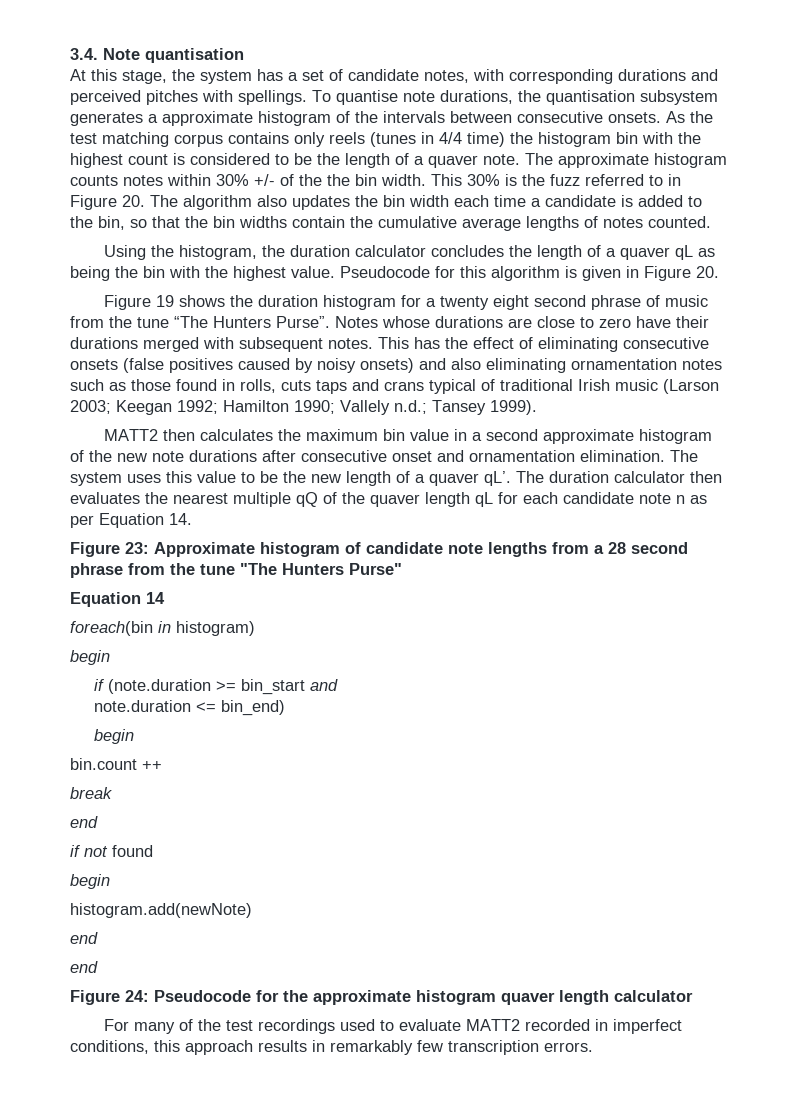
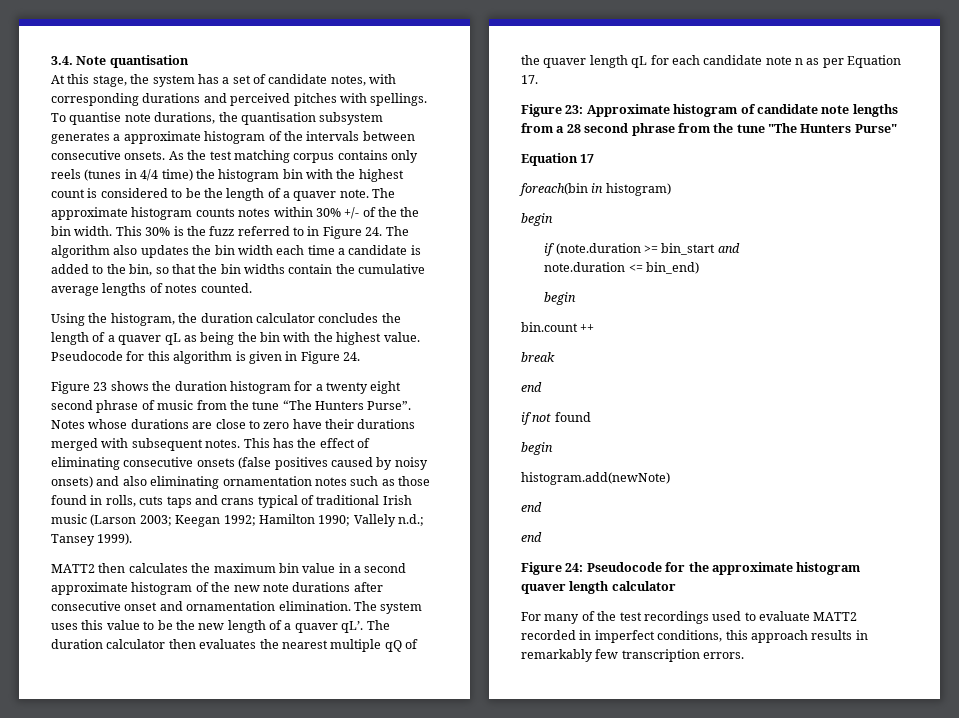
[122,195,145,207] 20. -> [365,227,383,236] 24.
[696,266,719,278] [103,295,174,310] 20. // Figure 19 -> [343,352,360,361] [51,381,108,394] 24. // Figure 23
[169,513,192,525] 14. -> [521,75,538,84] 17.
[146,592,165,604] 14 -> [580,154,595,163] 17

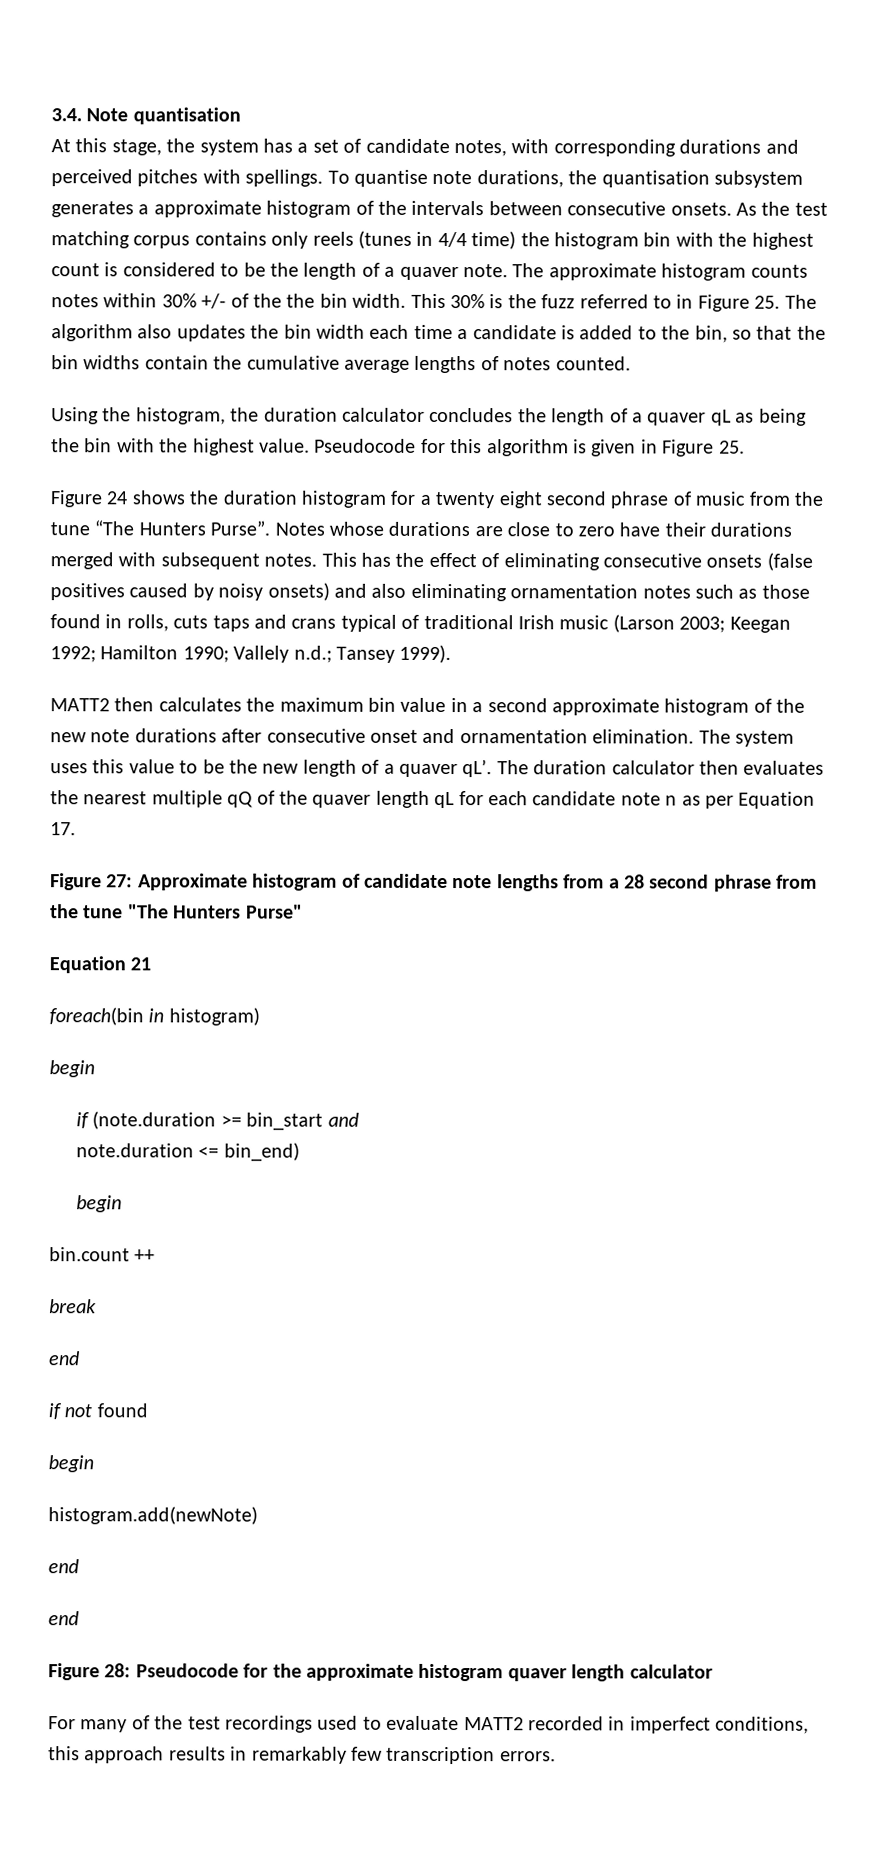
[365,227,383,236] 24. -> [754,295,781,309] 25.
[343,352,360,361] [51,381,108,394] 24. // Figure 23 -> [718,440,745,454] [50,490,128,508] 25. // Figure 24
[565,105,584,114] 23: -> [106,874,134,888] 27:
[580,154,595,163] 17 -> [130,957,152,971] 21
[565,563,584,572] 24: -> [104,1663,132,1678] 28:

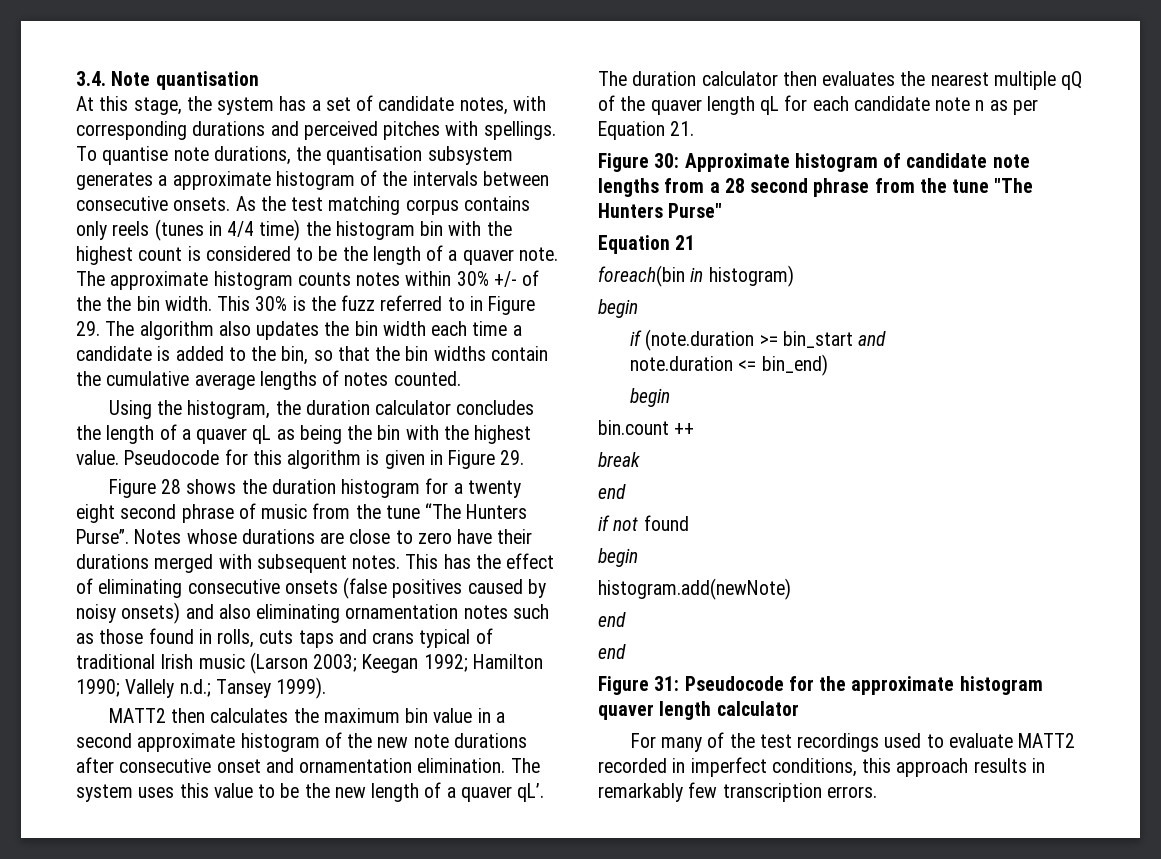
[754,295,781,309] 25. -> [76,321,100,336] 29.
[718,440,745,454] [50,490,128,508] 25. // Figure 24 -> [500,450,525,465] [108,479,182,498] 29. // Figure 28
[50,822,76,836] [50,873,134,891] 17. // Figure 27: -> [670,121,695,136] [598,153,680,172] 21. // Figure 30:
[104,1663,132,1678] 28: -> [654,676,680,691] 31:

